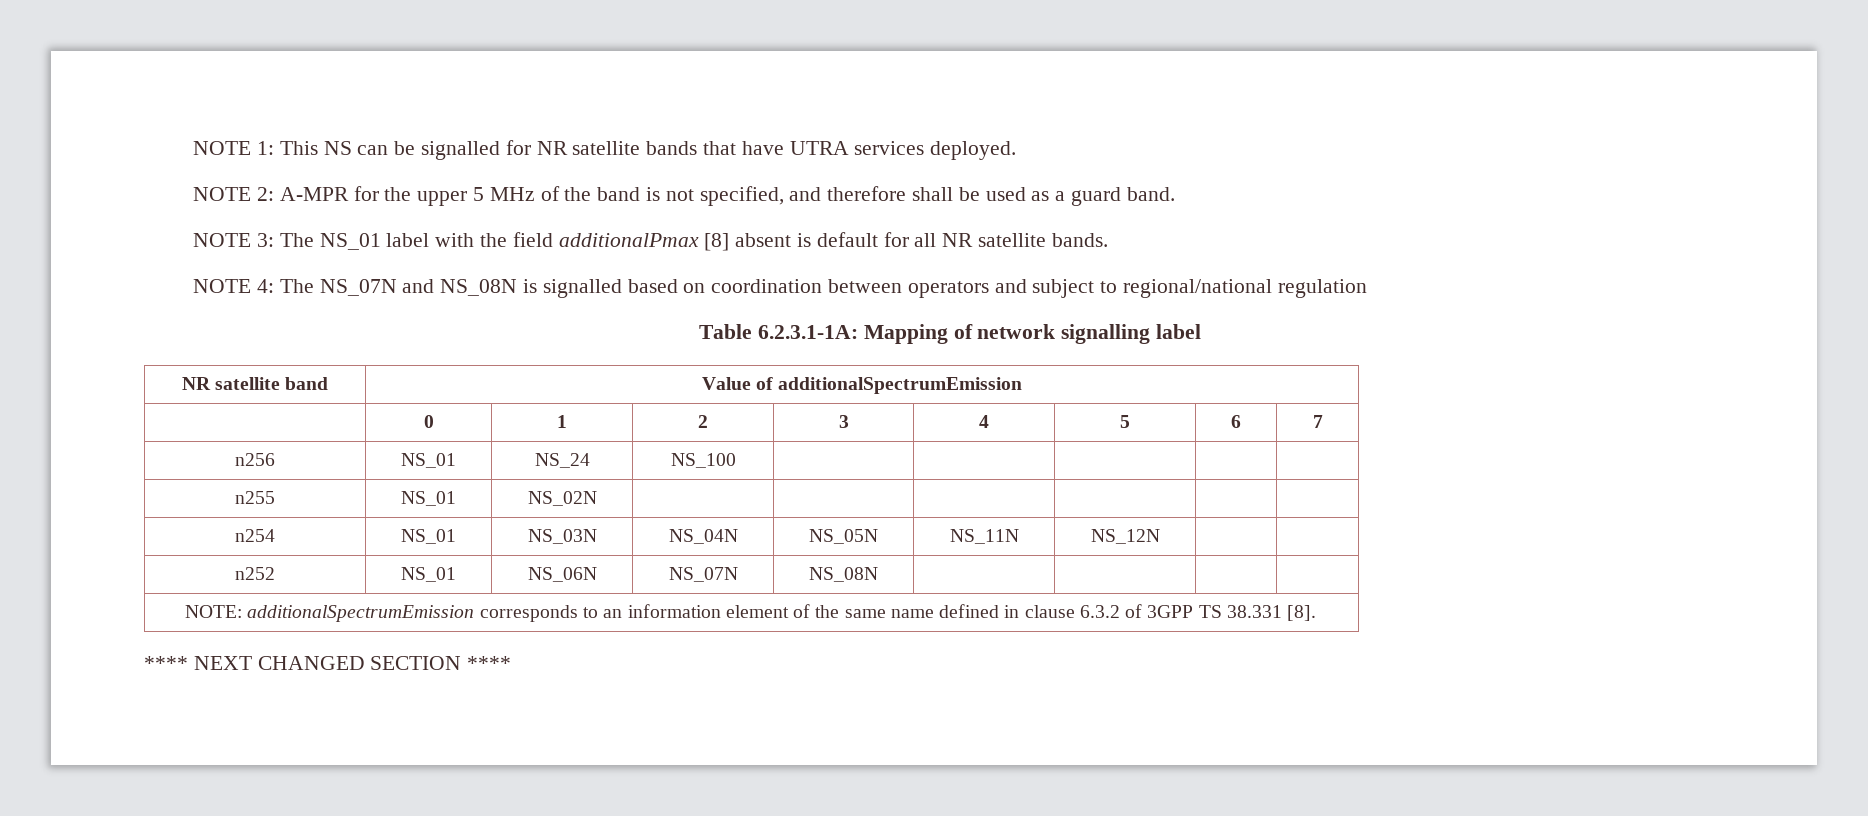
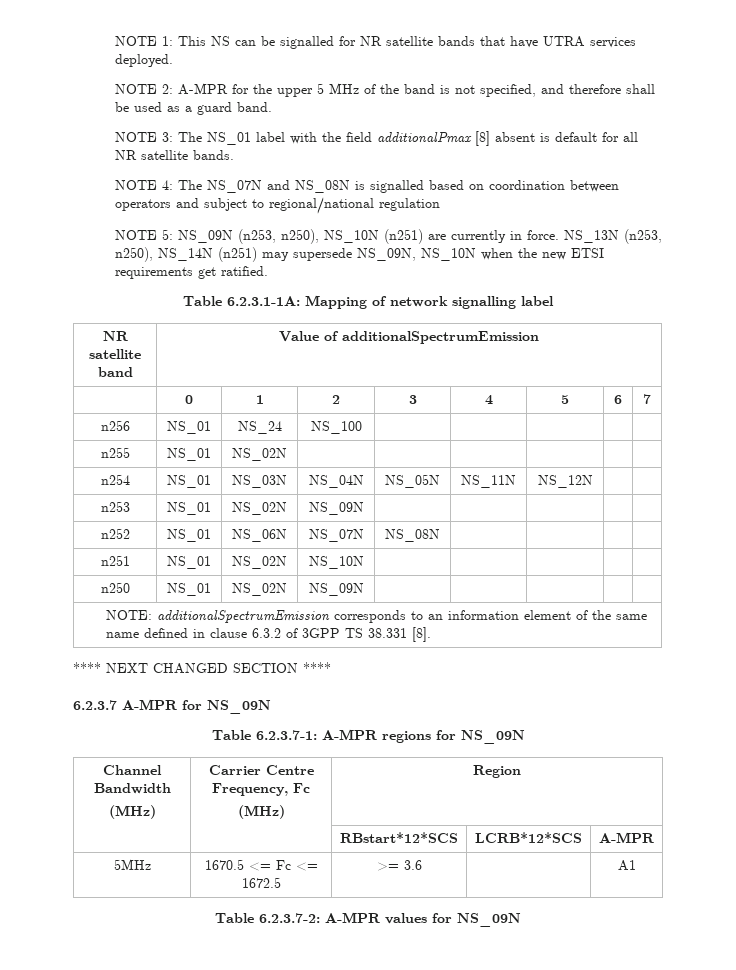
(1367, 288) none -> [114,229,662,244] [114,247,604,262] [114,266,268,279] // NOTE 5: NS_09N (n253, n250), NS_10N (n251) are currently in force. NS_13N (n253, n250), NS_14N (n251) may supersede NS_09N, NS_10N when the new ETSI requirements get ratified.
(1160, 536) none -> [100,501,130,512] [167,502,211,515] [232,502,287,515] [308,502,364,515] // n253 | NS_01 | NS_02N | NS_09N | | | | |
(878, 574) none -> [100,555,130,566] [167,556,211,569] [232,556,287,569] [308,556,364,569] [100,582,130,593] [167,583,211,596] [232,583,287,596] [308,583,364,596] // n251 | NS_01 | NS_02N | NS_10N | | | | | // n250 | NS_01 | NS_02N | NS_09N | | | | |
(512, 663) none -> [73,699,271,714] [211,729,525,744] [103,765,162,775] [93,783,171,794] [108,805,156,819] [208,765,314,775] [212,783,310,796] [237,805,285,819] [473,765,521,778] [340,832,458,843] [475,832,582,843] [599,832,655,843] [113,859,151,870] [204,859,318,871] [241,877,281,888] [376,860,422,871] [617,860,636,871] [215,912,521,927] // 6.2.3.7 A-MPR for NS_09N // Table 6.2.3.7-1: A-MPR regions for NS_09N // Channel Bandwidth // (MHz) | Carrier Centre Frequency, Fc // (MHz) | Region // | | RBstart*12*SCS | LCRB*12*SCS | A-MPR // 5MHz | 1670.5 <= Fc <= 1672.5 | >= 3.6 | | A1 // Table 6.2.3.7-2: A-MPR values for NS_09N

